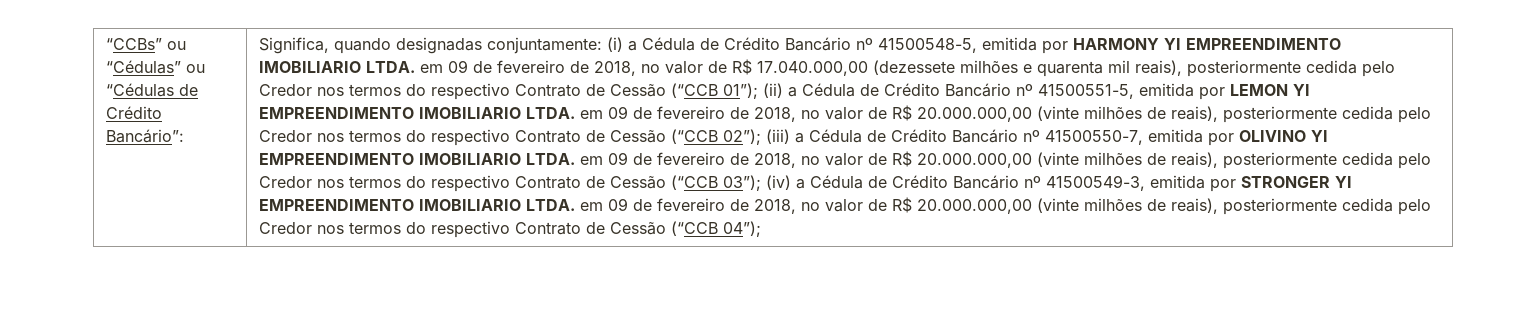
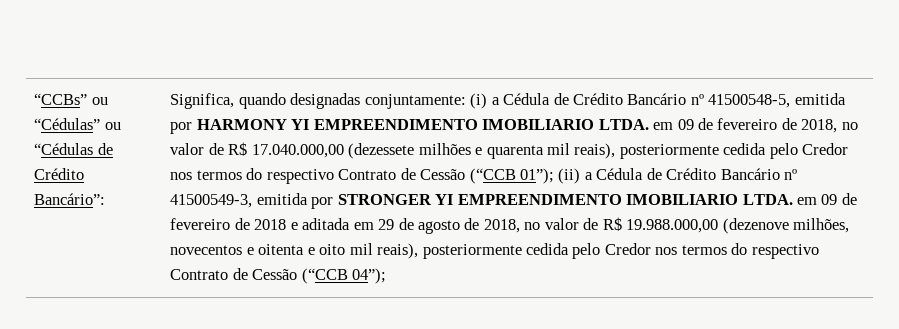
[1037,83,1310,100] [258,105,1431,123] [258,129,1328,146] [258,151,1431,169] [258,175,1041,192] 41500551-5, emitida por LEMON YI EMPREENDIMENTO IMOBILIARIO LTDA. em 09 de fevereiro de 2018, no valor de R$ 20.000.000,00 (vinte milhões de reais), posteriormente cedida pelo Credor nos termos do respectivo Contrato de Cessão (“CCB 02”); (iii) a Cédula de Crédito Bancário nº 41500550-7, emitida por OLIVINO YI EMPREENDIMENTO IMOBILIARIO LTDA. em 09 de fevereiro de 2018, no valor de R$ 20.000.000,00 (vinte milhões de reais), posteriormente cedida pelo Credor nos termos do respectivo Contrato de Cessão (“CCB 03”); (iv) a Cédula de Crédito Bancário nº -> (798, 174) none
[753,197,1166,214] 2018, no valor de R$ 20.000.000,00 (vinte milhões de -> [254,217,850,234] [170,243,373,255] 2018 e aditada em 29 de agosto de 2018, no valor de R$ 19.988.000,00 (dezenove milhões, novecentos e oitenta e oito mil

